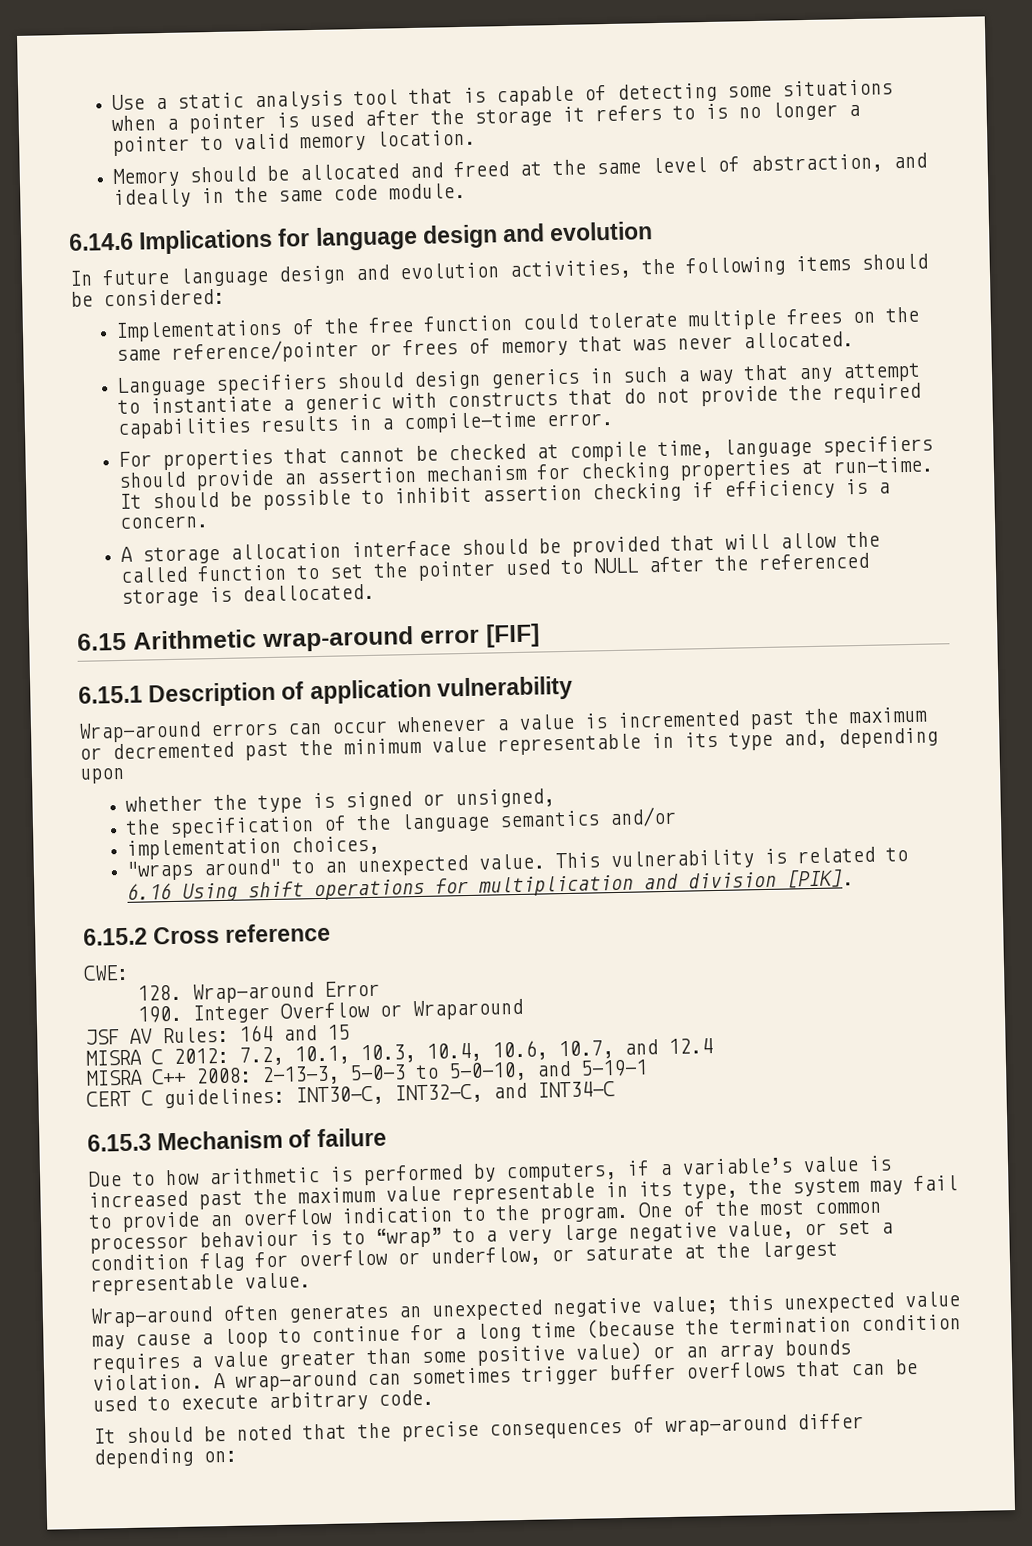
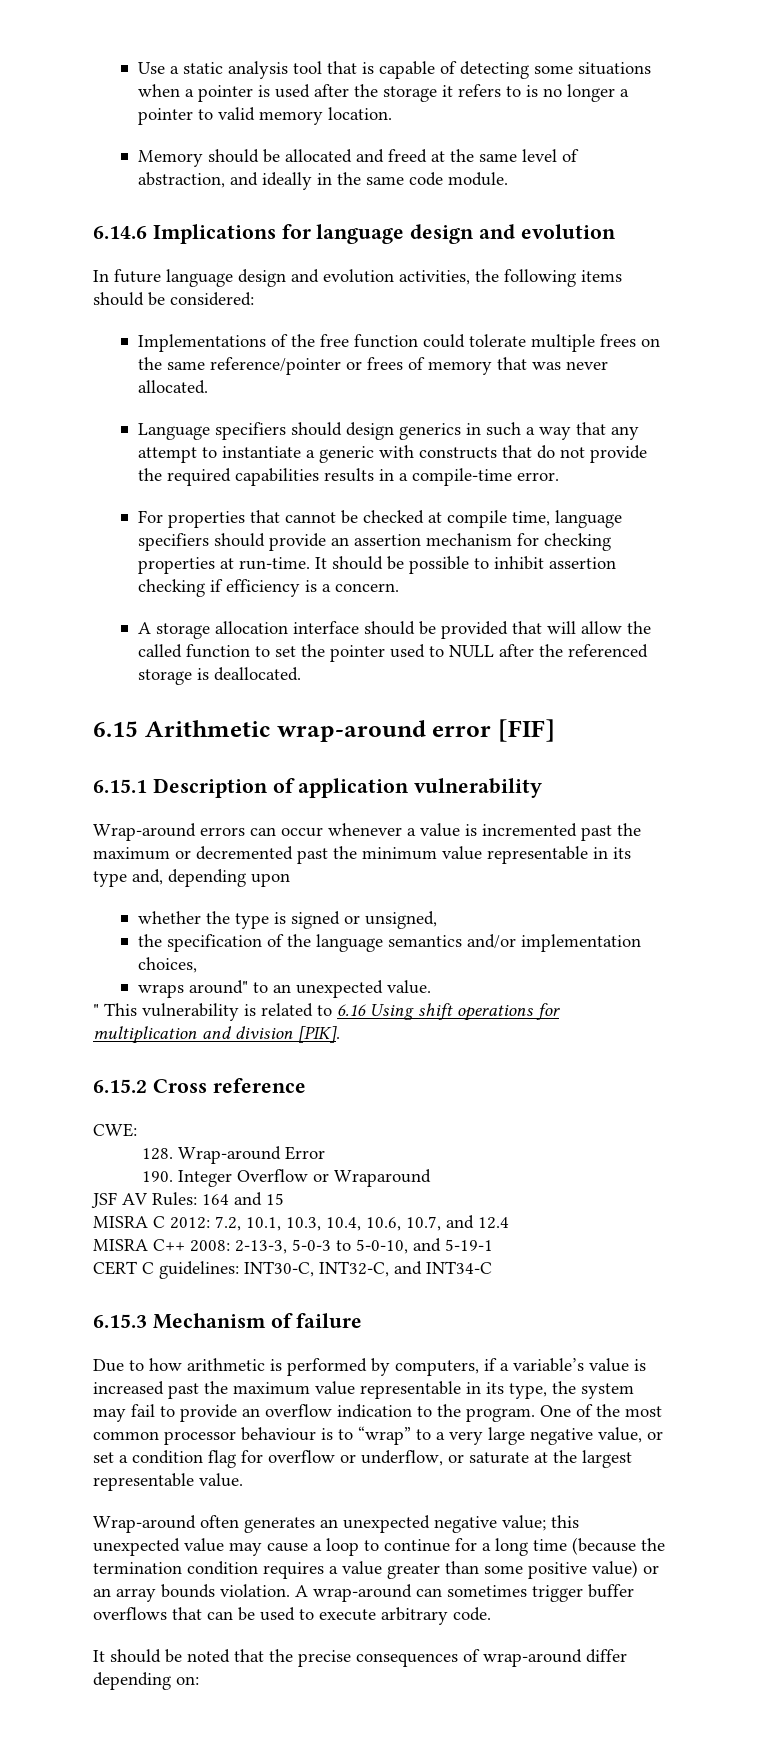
(677, 817) // -> (516, 941) none
[125,860,194,881] "wraps -> [137,984,184,998] wraps
(545, 861) none -> [93,1004,99,1016] // "

